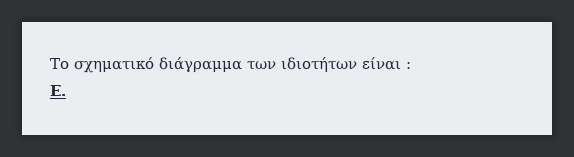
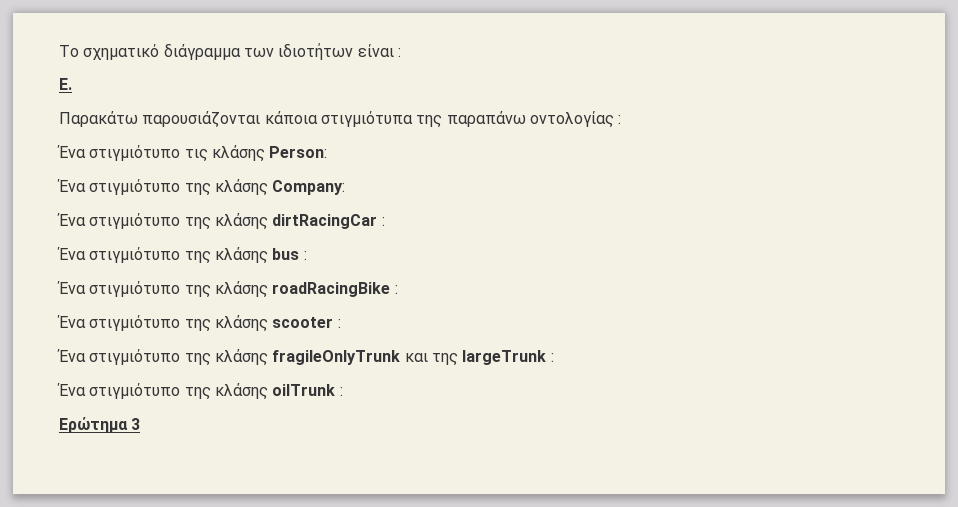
(66, 90) none -> [59,111,622,128] [57,145,328,162] [57,179,346,196] [57,213,385,230] [57,247,307,264] [57,281,398,298] [57,315,341,332] [57,349,554,366] [57,383,343,400] [59,417,141,433] // Παρακάτω παρουσιάζονται κάποια στιγμιότυπα της παραπάνω οντολογίας : // Ένα στιγμιότυπο τις κλάσης Person: // Ένα στιγμιότυπο της κλάσης Company: // Ένα στιγμιότυπο της κλάσης dirtRacingCar : // Ένα στιγμιότυπο της κλάσης bus : // Ένα στιγμιότυπο της κλάσης roadRacingBike : // Ένα στιγμιότυπο της κλάσης scooter : // Ένα στιγμιότυπο της κλάσης fragileOnlyTrunk και της largeTrunk : // Ένα στιγμιότυπο της κλάσης oilTrunk : // Ερώτημα 3

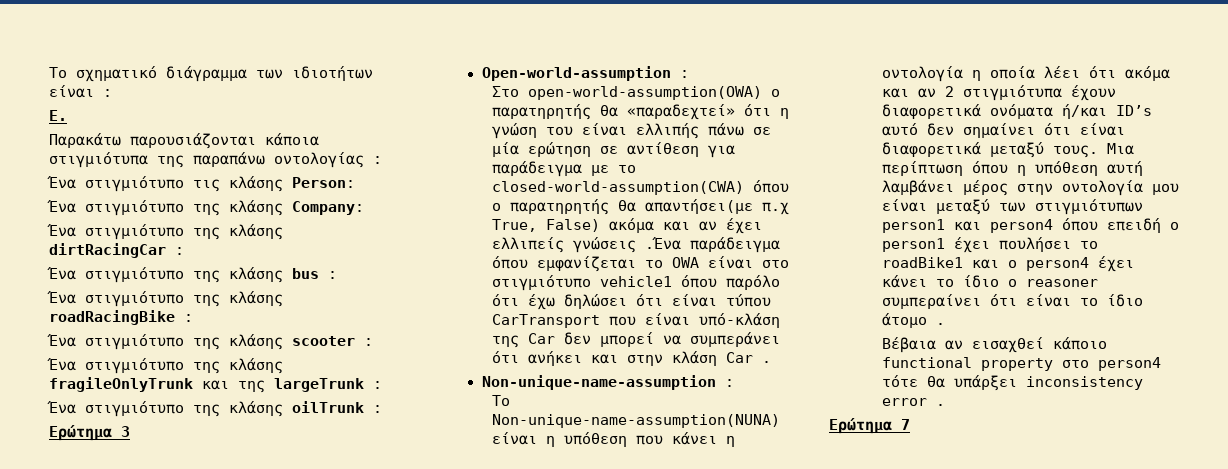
(141, 424) none -> [481,66,689,81] [491,86,780,100] [491,104,789,120] [491,123,771,139] [491,142,735,158] [491,161,636,177] [491,180,789,195] [491,199,789,215] [491,218,762,234] [491,237,780,253] [491,256,789,272] [491,275,780,291] [491,294,771,310] [491,313,780,328] [491,332,780,348] [491,351,771,366] [481,375,734,390] [491,395,510,406] [491,414,780,428] [491,432,735,447] [881,66,1170,82] [881,85,1116,101] [881,104,1152,119] [881,123,1125,138] [881,142,1134,158] [881,161,1143,176] [881,180,1179,196] [881,199,1143,215] [881,218,1179,233] [881,237,1098,253] [881,256,1134,272] [881,275,1098,288] [881,294,1143,309] [881,313,945,328] [881,337,1107,353] [881,357,1161,371] [881,375,1143,391] [881,398,945,406] [829,418,910,434] // Open-world-assumption : // Στο open-world-assumption(OWA) ο παρατηρητής θα «παραδεχτεί» ότι η γνώση του είναι ελλιπής πάνω σε μία ερώτηση σε αντίθεση για παράδειγμα με το closed-world-assumption(CWA) όπου ο παρατηρητής θα απαντήσει(με π.χ True, False) ακόμα και αν έχει ελλιπείς γνώσεις .Ένα παράδειγμα όπου εμφανίζεται το OWA είναι στο στιγμιότυπο vehicle1 όπου παρόλο ότι έχω δηλώσει ότι είναι τύπου CarTransport που είναι υπό-κλάση της Car δεν μπορεί να συμπεράνει ότι ανήκει και στην κλάση Car . // Non-unique-name-assumption : // Το Non-unique-name-assumption(NUNA) είναι η υπόθεση που κάνει η οντολογία η οποία λέει ότι ακόμα και αν 2 στιγμιότυπα έχουν διαφορετικά ονόματα ή/και ID’s αυτό δεν σημαίνει ότι είναι διαφορετικά μεταξύ τους. Μια περίπτωση όπου η υπόθεση αυτή λαμβάνει μέρος στην οντολογία μου είναι μεταξύ των στιγμιότυπων person1 και person4 όπου επειδή o person1 έχει πουλήσει το roadBike1 και ο person4 έχει κάνει το ίδιο ο reasoner συμπεραίνει ότι είναι το ίδιο άτομο . // Βέβαια αν εισαχθεί κάποιο functional property στο person4 τότε θα υπάρξει inconsistency error . // Ερώτημα 7

